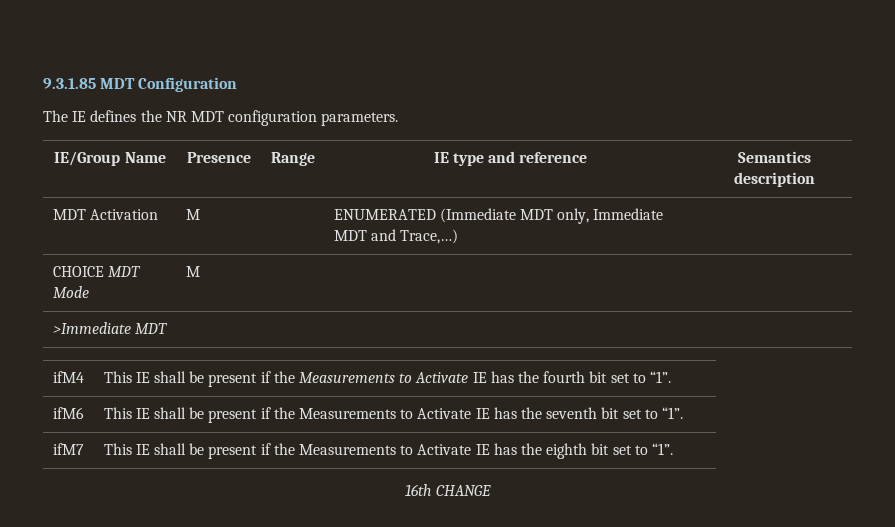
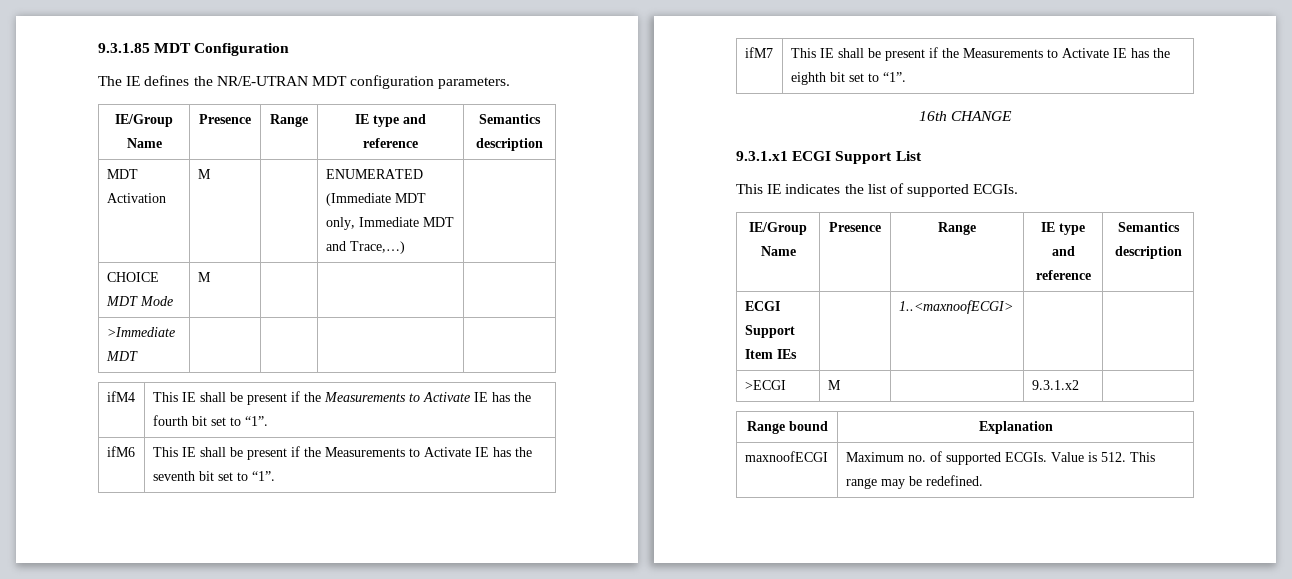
[165,111,187,122] NR -> [216,76,308,86] NR/E-UTRAN
(491, 490) none -> [736,151,922,164] [736,183,1019,197] [749,222,807,235] [760,246,796,256] [829,222,881,232] [938,222,976,235] [1041,222,1085,235] [1051,246,1075,256] [1035,270,1091,280] [1117,222,1180,232] [1114,246,1182,259] [744,301,780,311] [744,325,795,338] [744,349,797,359] [898,300,1013,314] [744,380,786,390] [827,380,841,390] [1031,380,1079,390] [746,421,828,434] [978,421,1053,434] [744,451,828,462] [845,451,1155,465] [845,475,983,489] // 9.3.1.x1 ECGI Support List // This IE indicates the list of supported ECGIs. // IE/Group Name | Presence | Range | IE type and reference | Semantics description // ECGI Support Item IEs | | 1..<maxnoofECGI> | | // >ECGI | M | | 9.3.1.x2 | // Range bound | Explanation // maxnoofECGI | Maximum no. of supported ECGIs. Value is 512. This range may be redefined.

